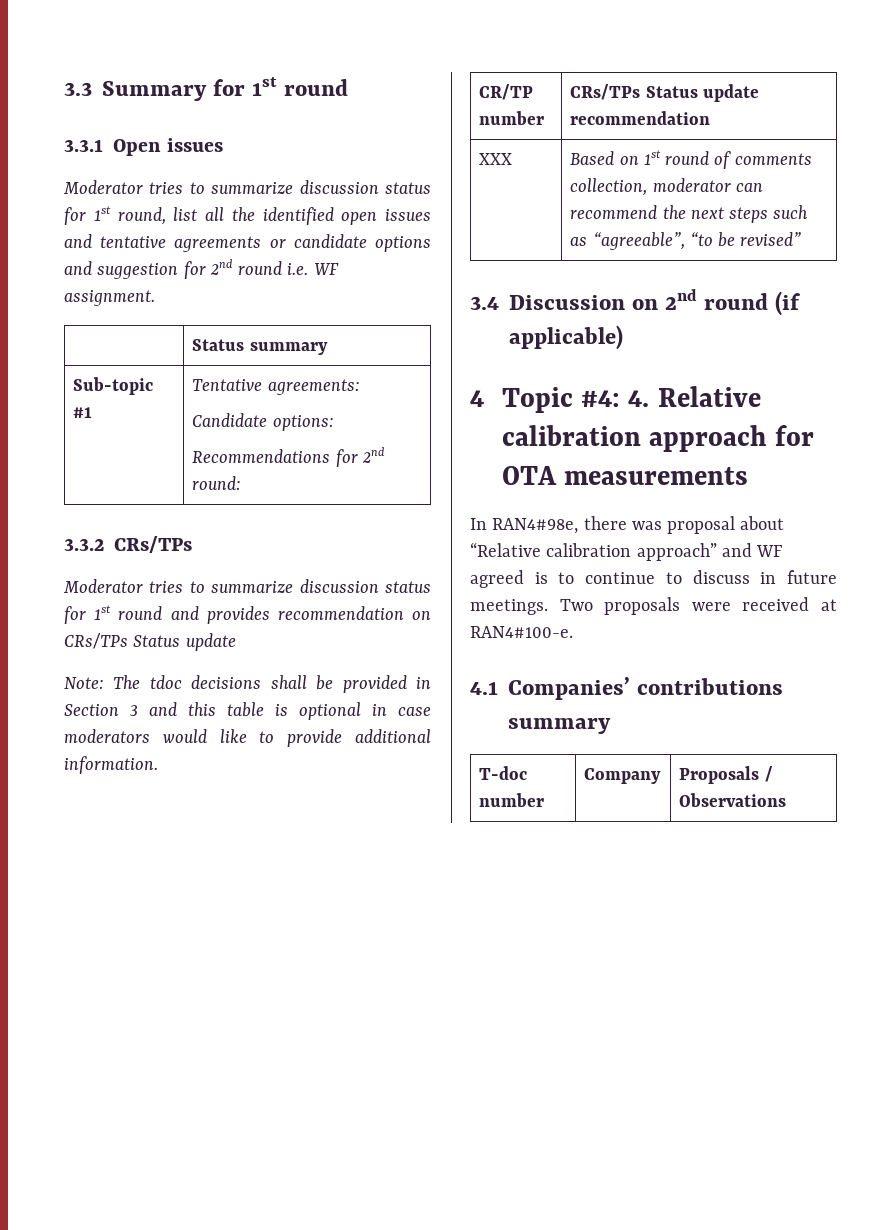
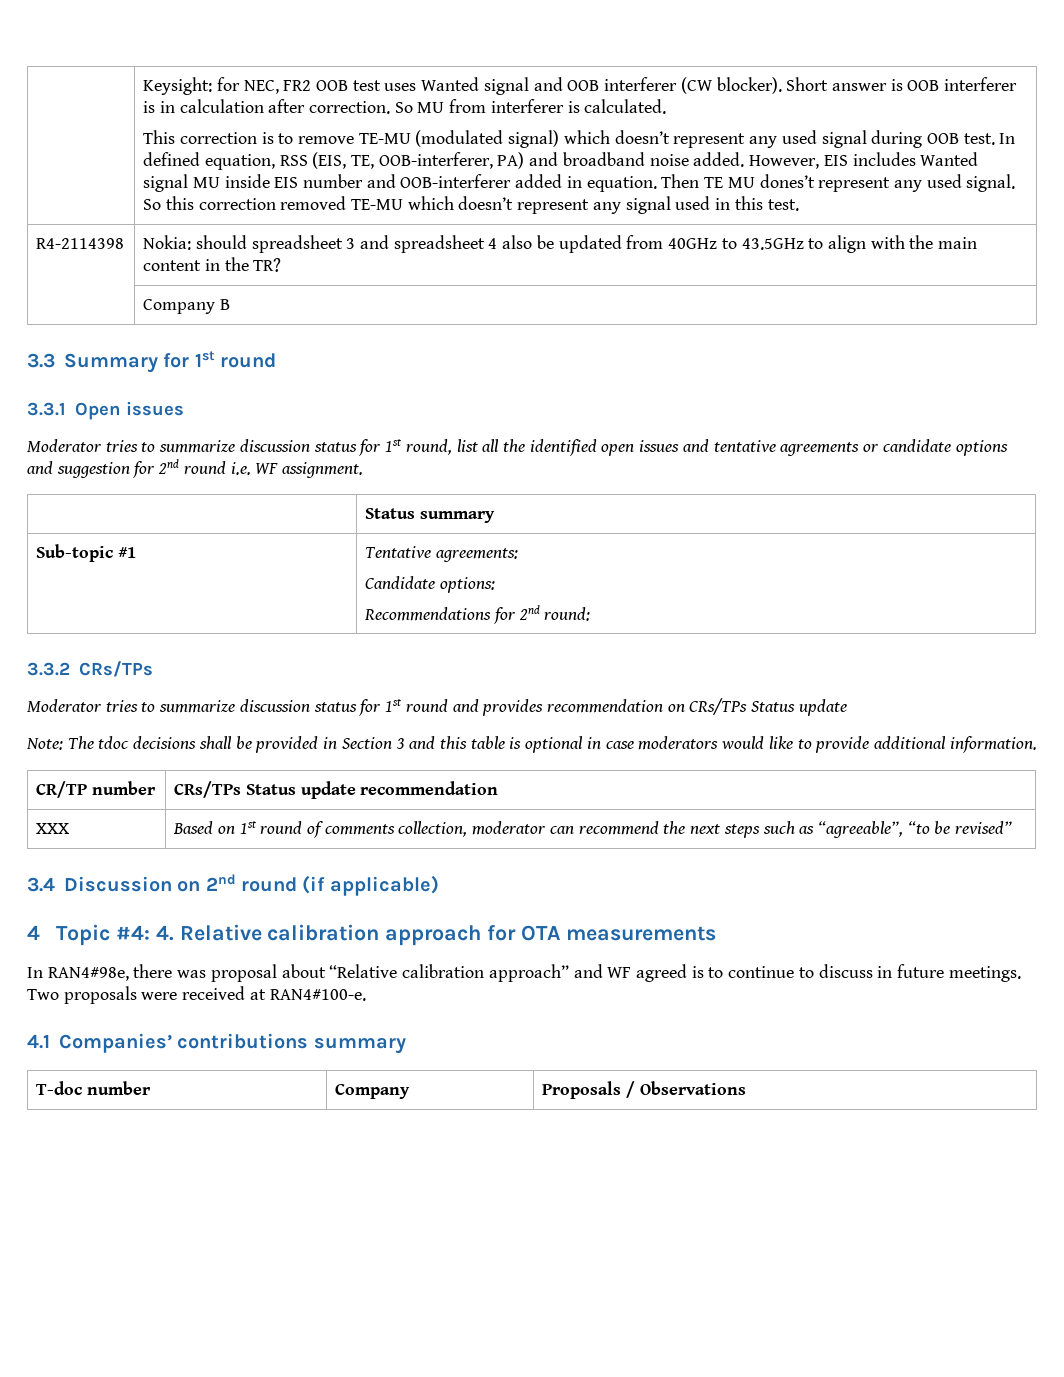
(64, 89) none -> [143,77,1018,95] [143,99,667,114] [143,130,1016,148] [143,152,979,170] [143,174,1016,192] [143,196,799,214] [36,238,125,249] [143,235,978,253] [143,257,282,272] [143,299,230,314] | Keysight: for NEC, FR2 OOB test uses Wanted signal and OOB interferer (CW blocker). Short answer is OOB interferer is in calculation after correction. So MU from interferer is calculated. // This correction is to remove TE-MU (modulated signal) which doesn’t represent any used signal during OOB test. In defined equation, RSS (EIS, TE, OOB-interferer, PA) and broadband noise added. However, EIS includes Wanted signal MU inside EIS number and OOB-interferer added in equation. Then TE MU dones’t represent any used signal. So this correction removed TE-MU which doesn’t represent any signal used in this test. // R4-2114398 | Nokia: should spreadsheet 3 and spreadsheet 4 also be updated from 40GHz to 43.5GHz to align with the main content in the TR? // | Company B //

